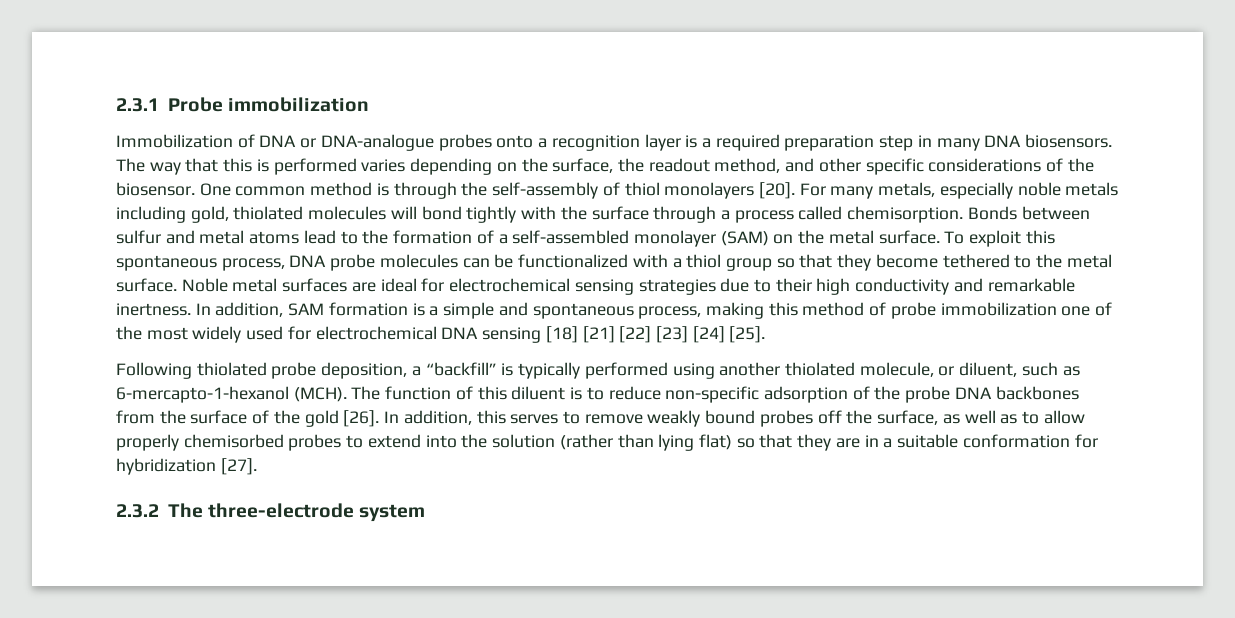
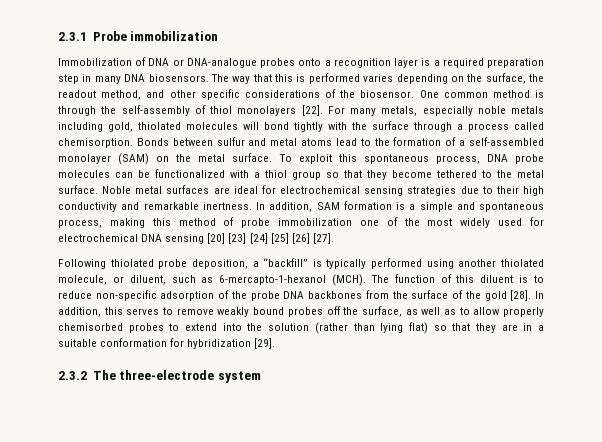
[758,182,795,199] [20]. -> [301,105,323,116] [22].
[545,326,766,343] [18] [21] [22] [23] [24] [25]. -> [207,233,334,244] [20] [23] [24] [25] [26] [27].
[343,410,380,427] [26]. -> [510,290,532,301] [28].
[220,458,257,475] [27]. -> [254,338,276,349] [29].

